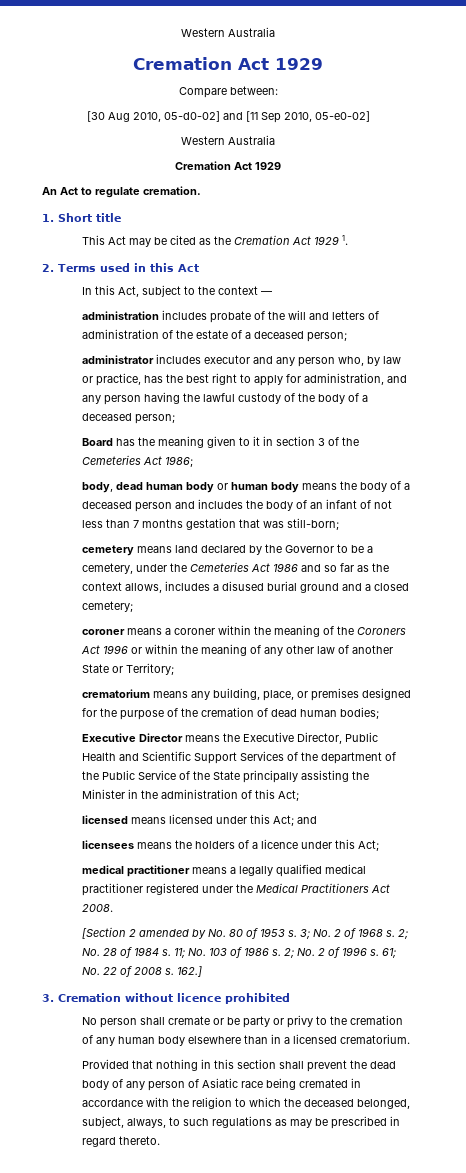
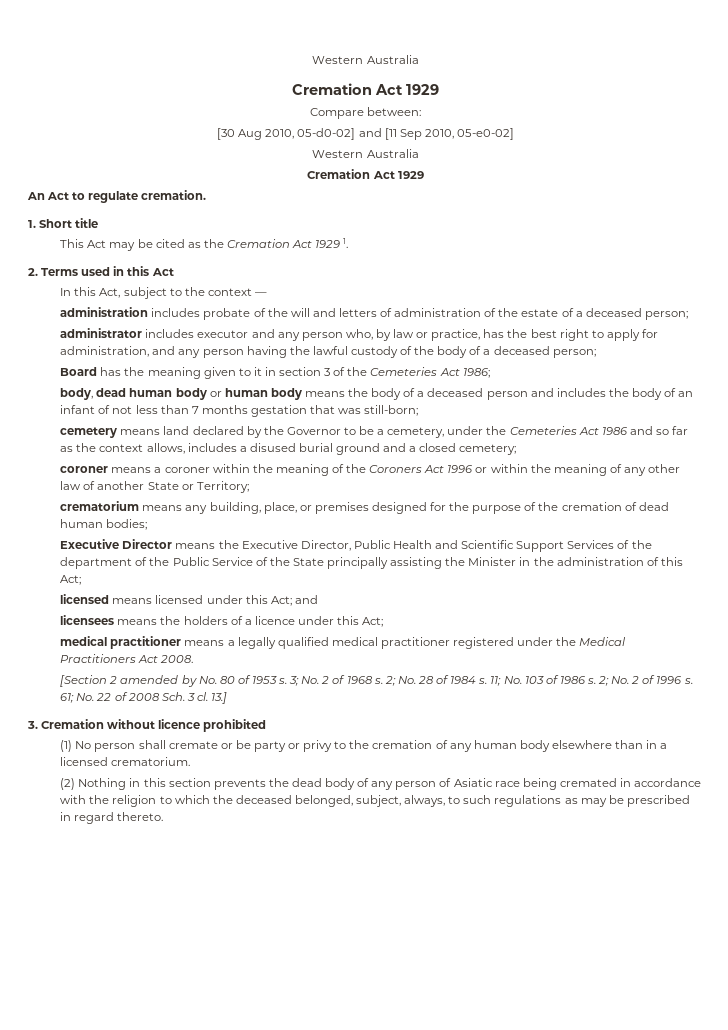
[165,966,203,977] s. 162.] -> [161,692,228,704] Sch. 3 cl. 13.]
(290, 998) none -> [60,740,73,752] (1)
[82,1059,199,1071] Provided that nothing -> [60,778,127,790] (2) Nothing
[279,1060,348,1072] shall prevent -> [213,779,266,790] prevents

